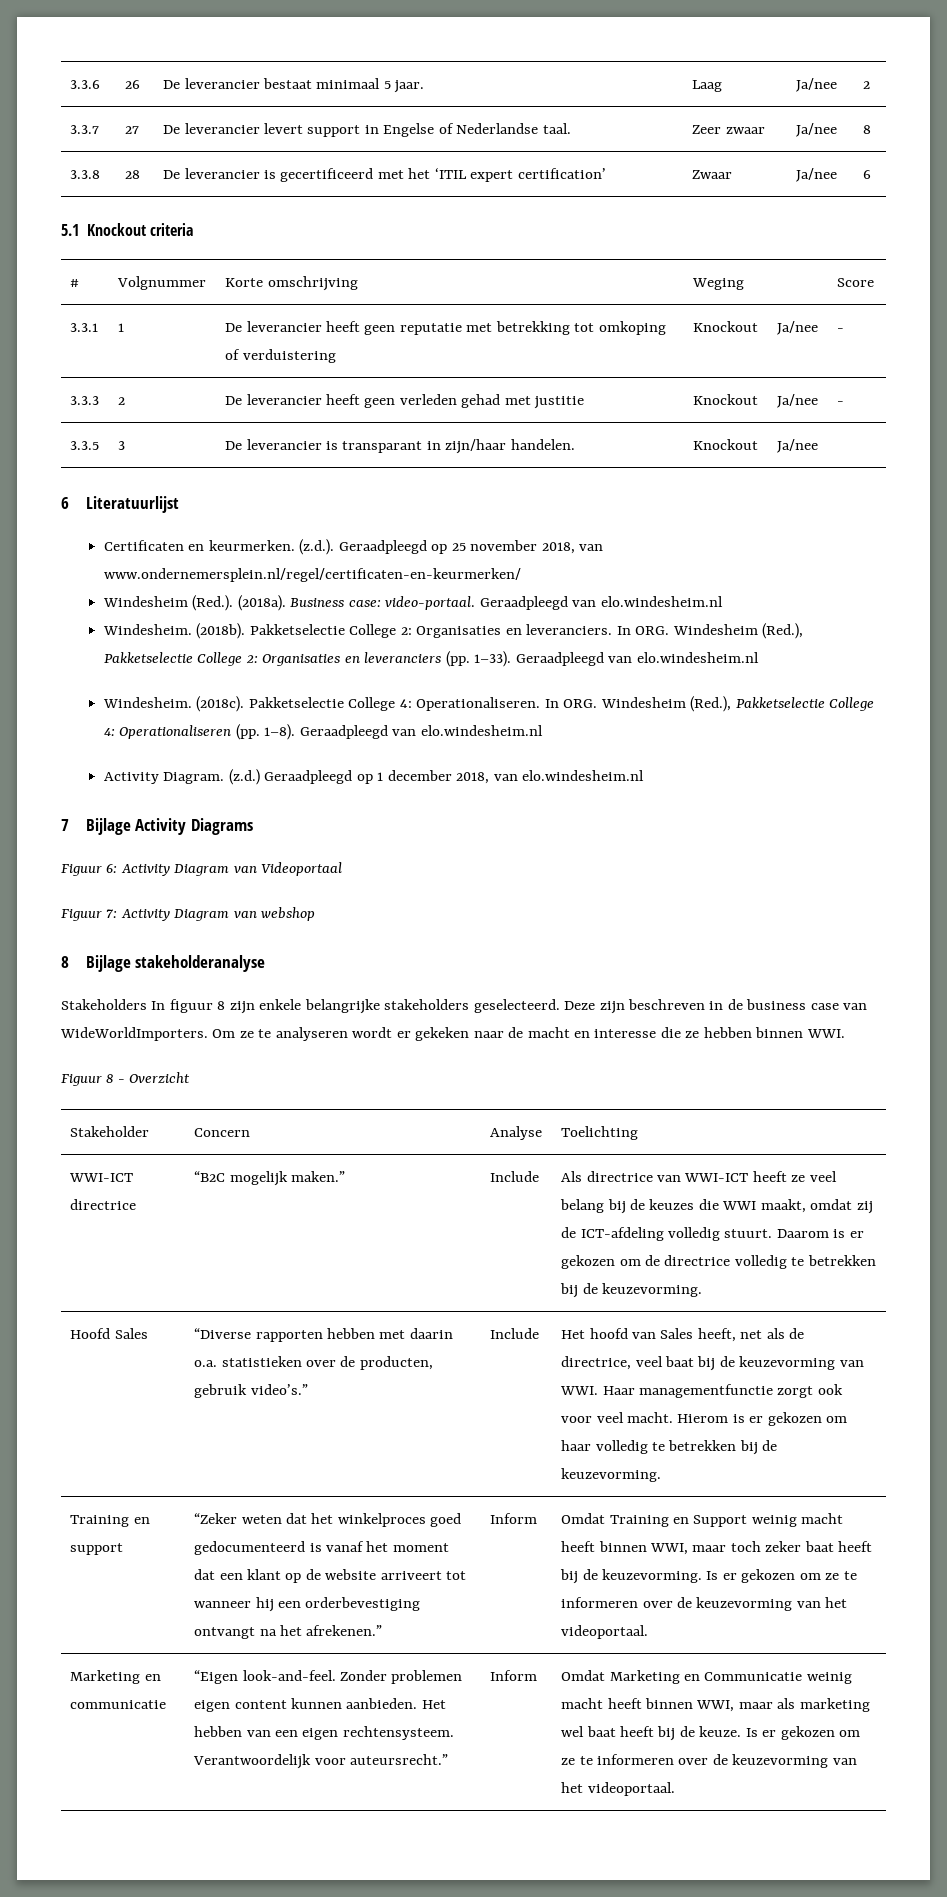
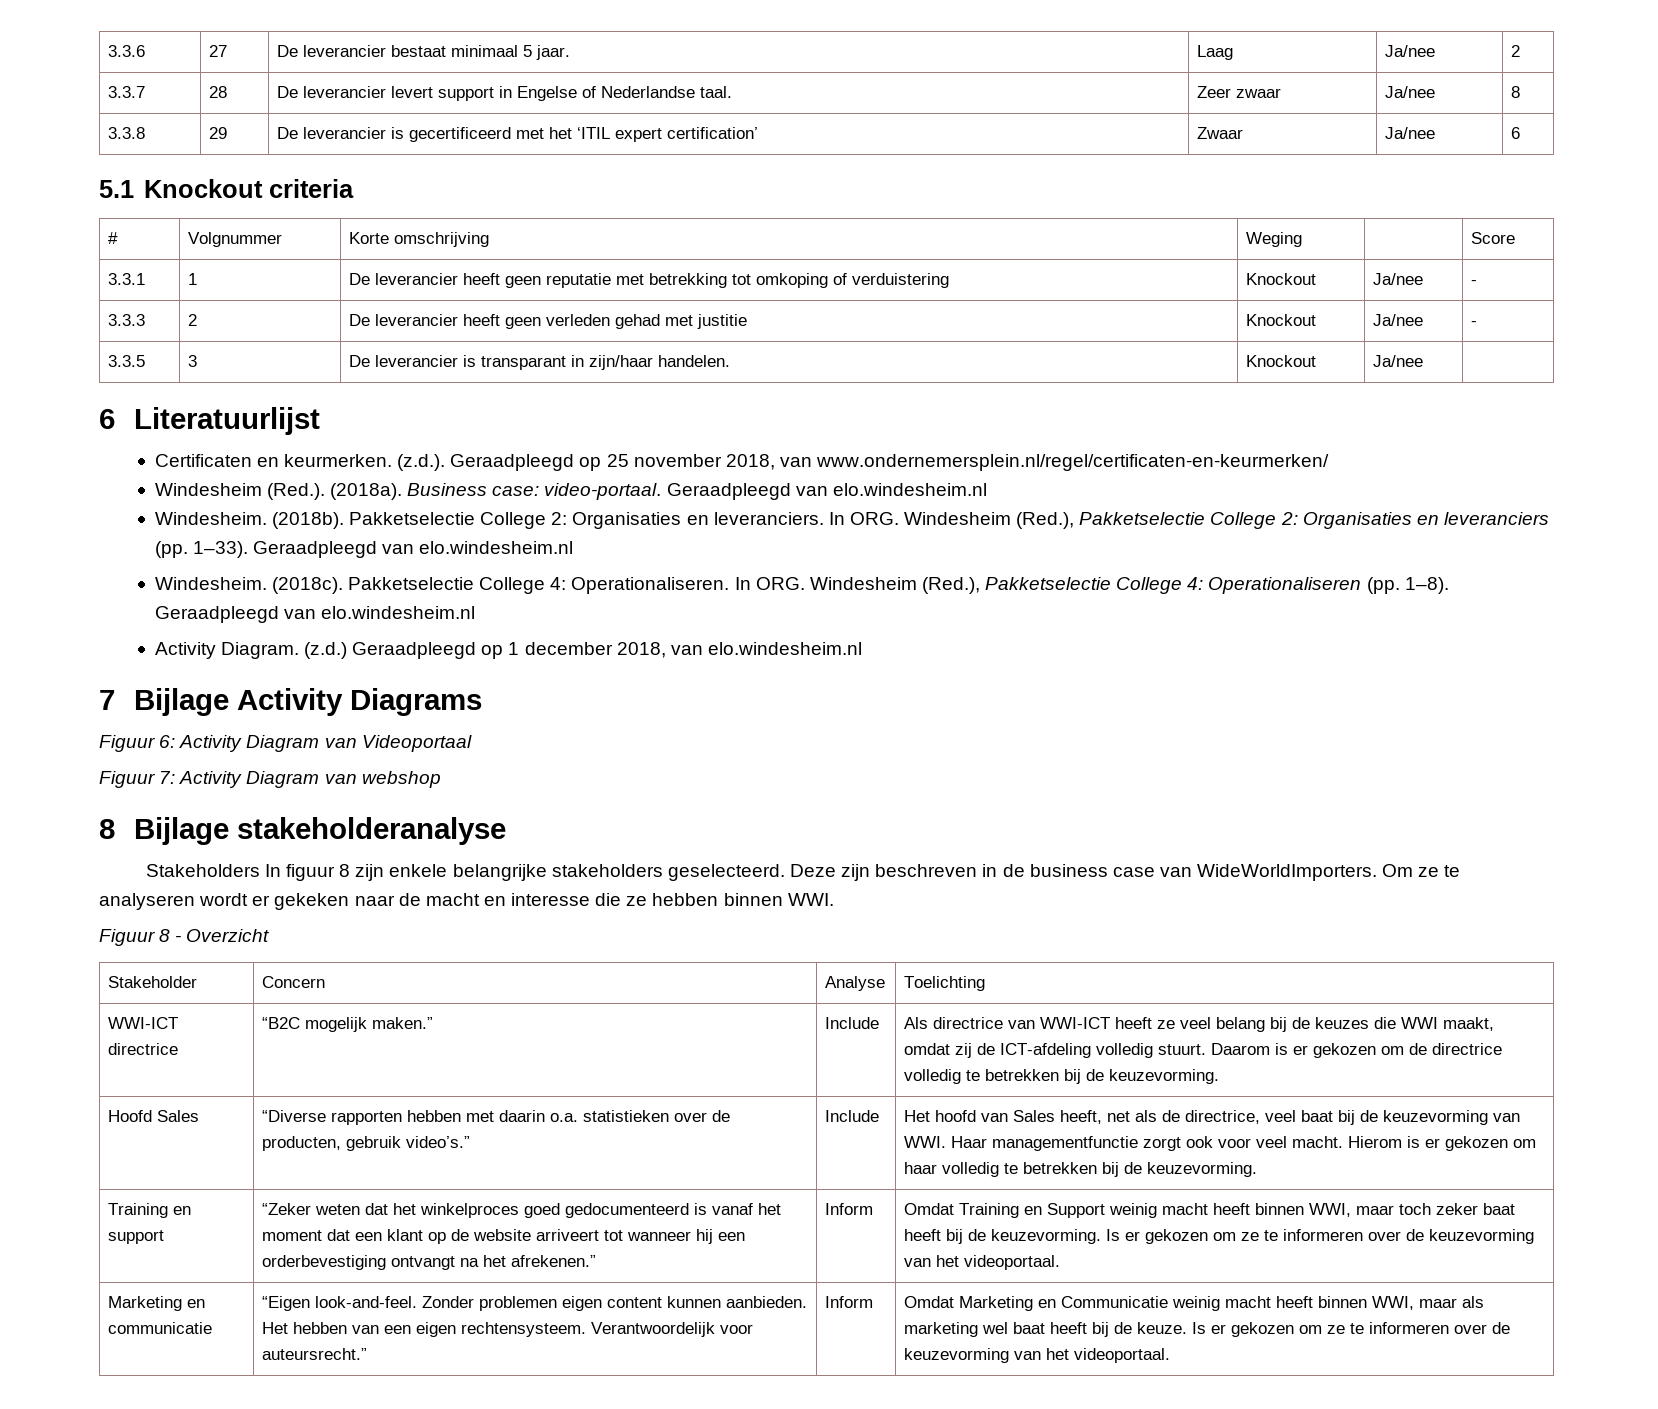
[125,80,141,89] 26 -> [209,45,228,57] 27
[125,126,140,134] 27 -> [209,86,228,98] 28
[125,170,141,179] 28 -> [209,127,228,139] 29

